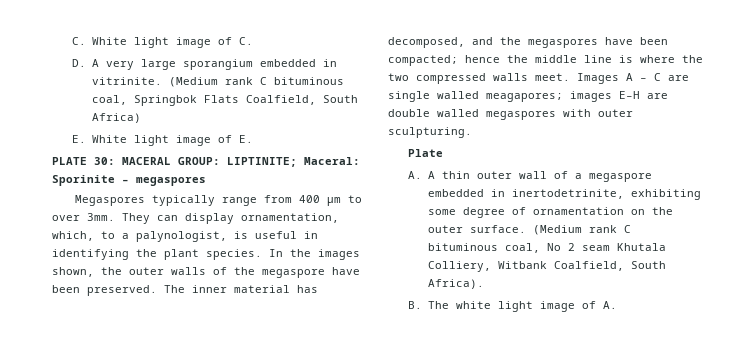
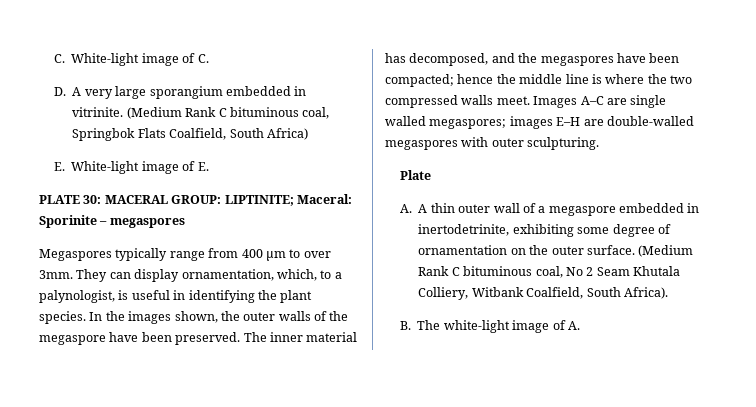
[71,37,169,48] C. White light -> [54,53,140,66] C. White-light
[224,77,253,85] rank -> [185,107,217,117] Rank
[91,135,169,146] White light -> [71,161,140,174] White-light
[626,73,661,81] A – C -> [580,96,604,105] A–C
[486,93,563,102] meagapores; -> [429,119,507,129] megaspores;
[388,109,479,117] double walled -> [606,116,694,126] double-walled
[588,225,617,233] rank -> [418,266,450,276] Rank
[581,245,610,251] seam -> [596,267,630,276] Seam
[455,301,533,312] white light -> [443,320,510,333] white-light

